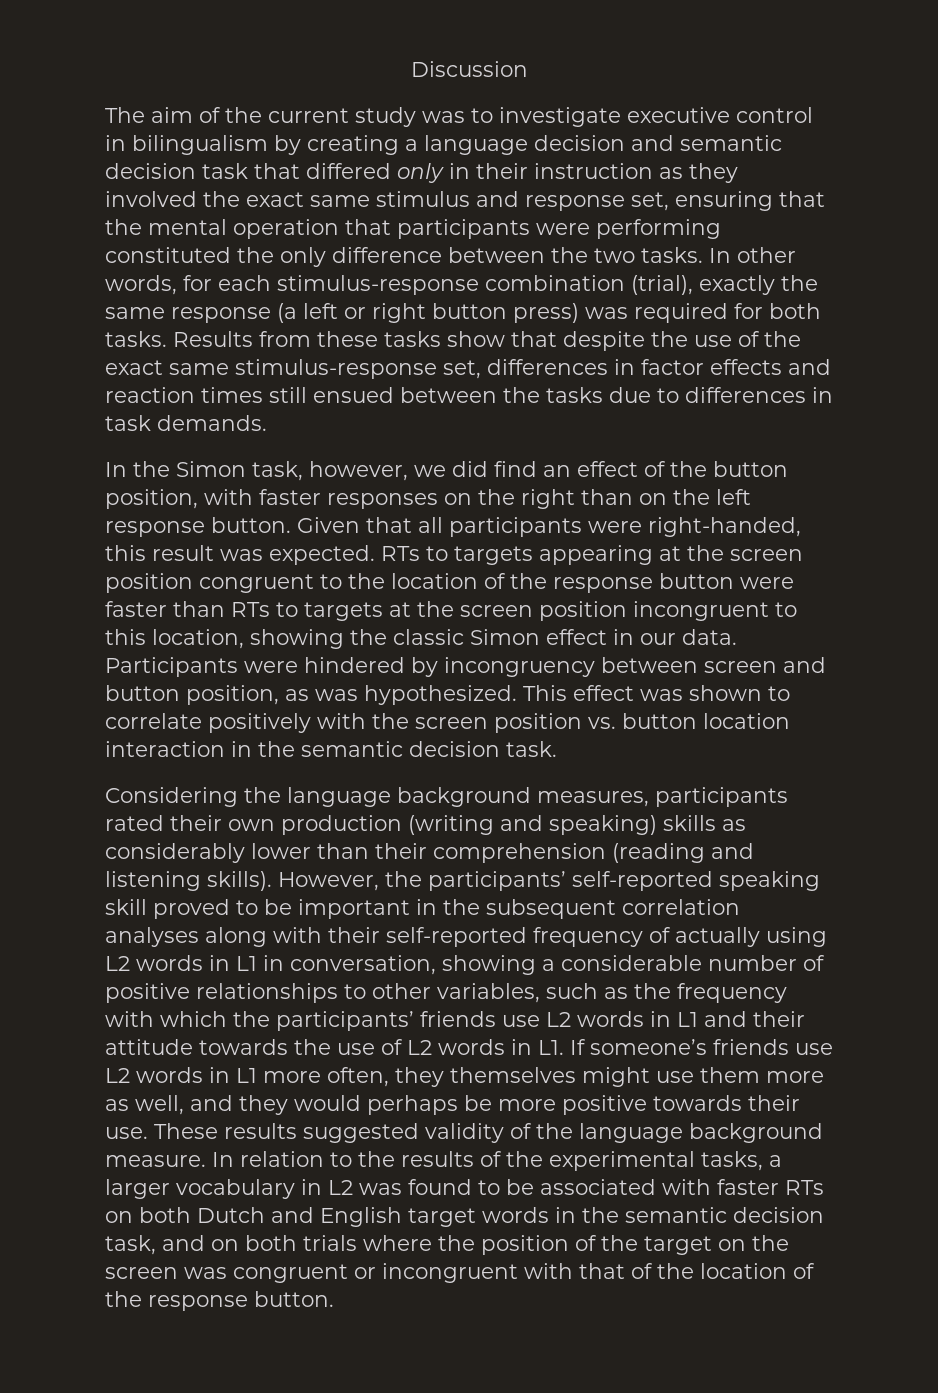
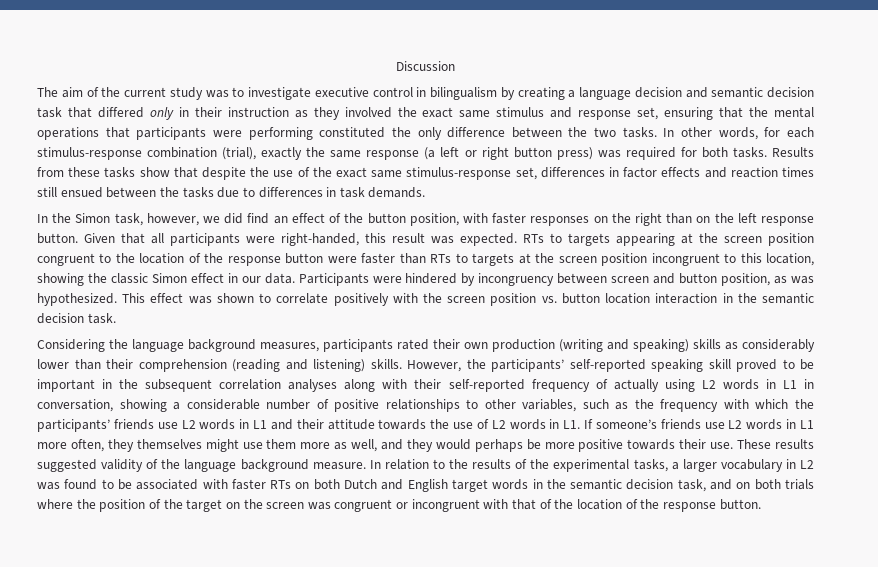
[233,219,339,239] operation -> [37,127,99,140] operations
[105,871,272,891] listening skills). -> [313,359,402,372] listening) skills.

